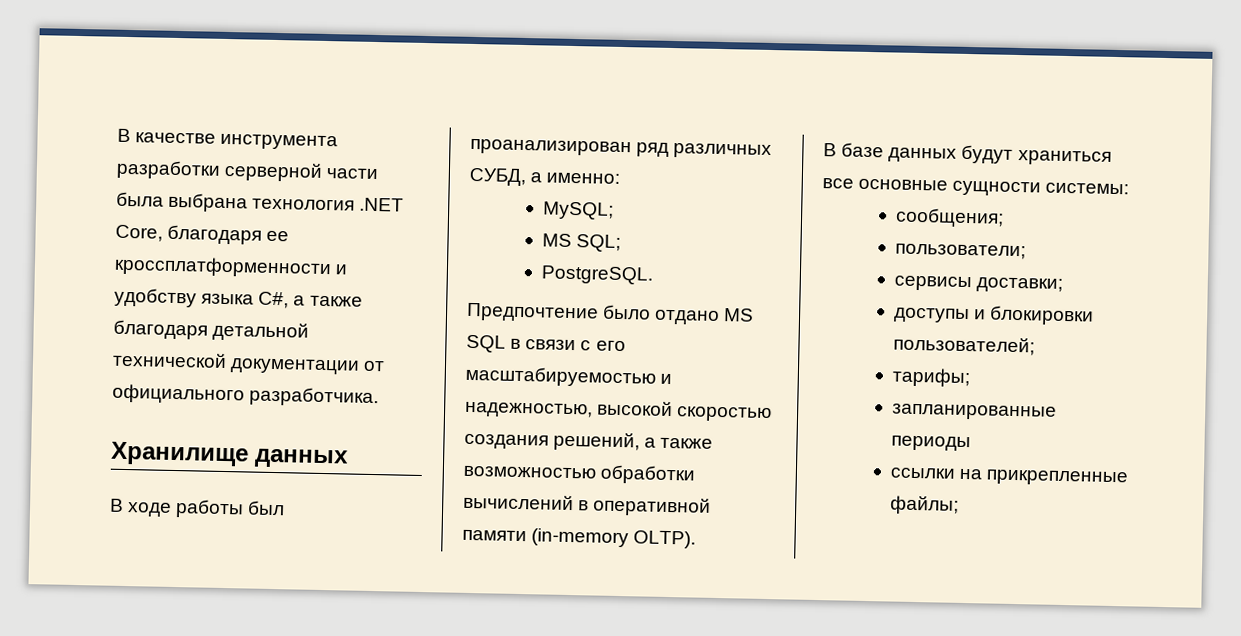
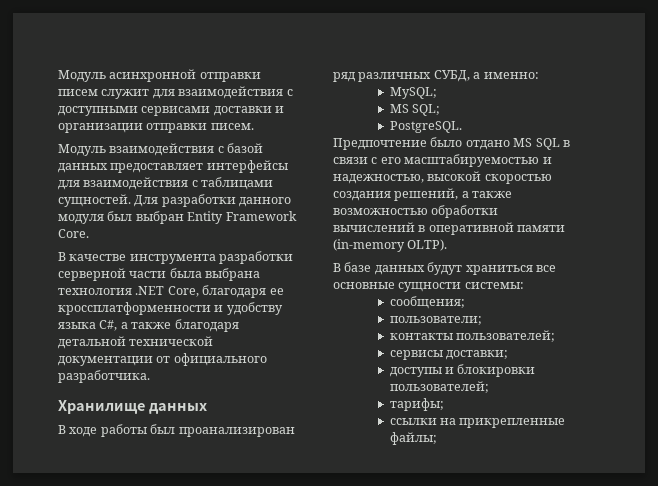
(117, 135) none -> [58,69,261,82] [58,86,293,99] [58,106,285,116] [58,123,254,133] [58,143,264,156] [58,160,288,173] [58,177,274,190] [58,194,292,207] [58,211,297,224] [58,229,89,238] Модуль асинхронной отправки писем служит для взаимодействия с доступными сервисами доставки и организации отправки писем. // Модуль взаимодействия с базой данных предоставляет интерфейсы для взаимодействия с таблицами сущностей. Для разработки данного модуля был выбран Entity Framework Core. //
(1026, 251) none -> [389,330,556,342] // контакты пользователей;
[891,403,1057,421] [890,435,971,452] // запланированные периоды -> (444, 404) none

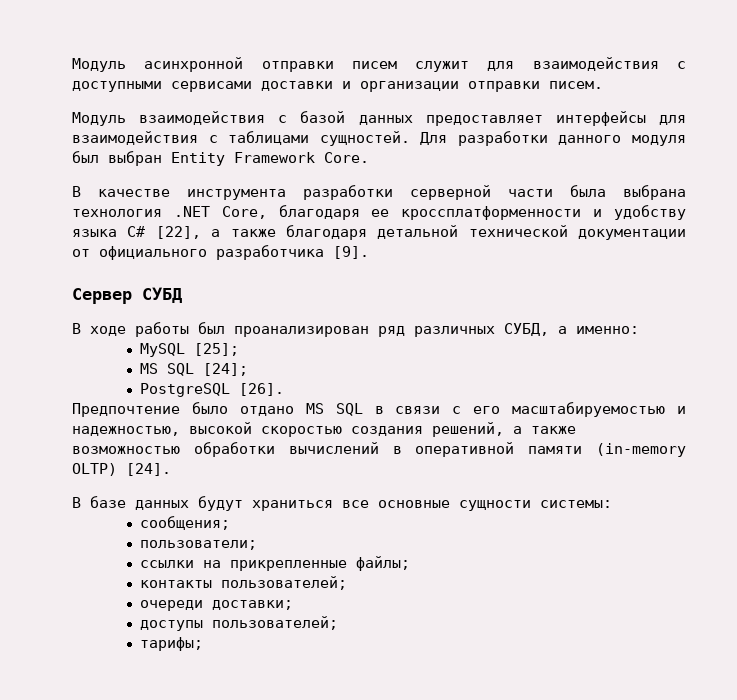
[99,320,118,331] C#, -> [127,226,201,239] C# [22],
[58,370,150,383] [58,400,207,414] разработчика. // Хранилище данных -> [216,245,369,260] [72,287,182,304] разработчика [9]. // Сервер СУБД
[389,87,437,99] [389,104,441,116] [389,121,462,133] MySQL; // MS SQL; // PostgreSQL. -> [139,343,239,357] [139,363,248,376] [139,383,284,397] MySQL [25]; // MS SQL [24]; // PostgreSQL [26].
[407,239,448,251] OLTP). -> [72,463,171,476] OLTP) [24].
[389,330,556,342] [389,350,509,360] [389,364,536,377] [389,381,489,393] [389,398,444,411] [389,418,566,428] [389,432,437,445] контакты пользователей; // сервисы доставки; // доступы и блокировки пользователей; // тарифы; // ссылки на прикрепленные файлы; -> [139,556,410,571] [139,576,347,590] [139,600,293,611] [139,616,338,631] [139,637,203,651] ссылки на прикрепленные файлы; // контакты пользователей; // очереди доставки; // доступы пользователей; // тарифы;

